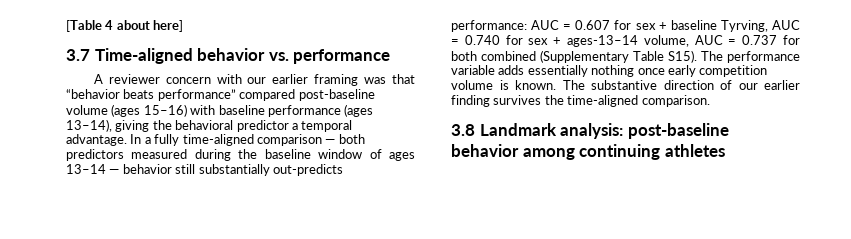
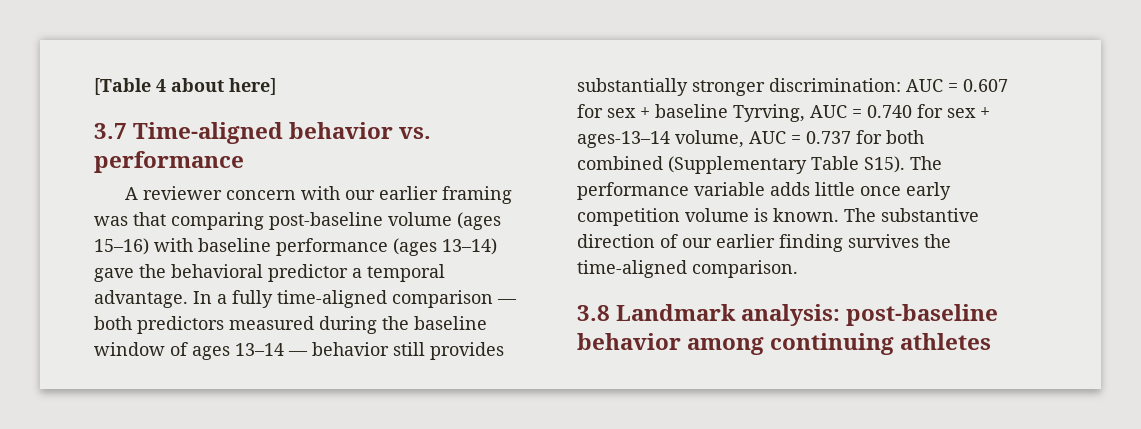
[66,89,296,101] “behavior beats performance” compared -> [171,212,264,230] comparing
[66,119,150,132] 13–14), giving -> [442,238,497,255] [94,268,134,282] 13–14) gave
[198,164,343,176] [451,20,527,32] substantially out-predicts performance: -> [430,342,504,360] [577,78,901,96] provides substantially stronger discrimination:
[527,65,635,77] essentially nothing -> [815,182,855,196] little

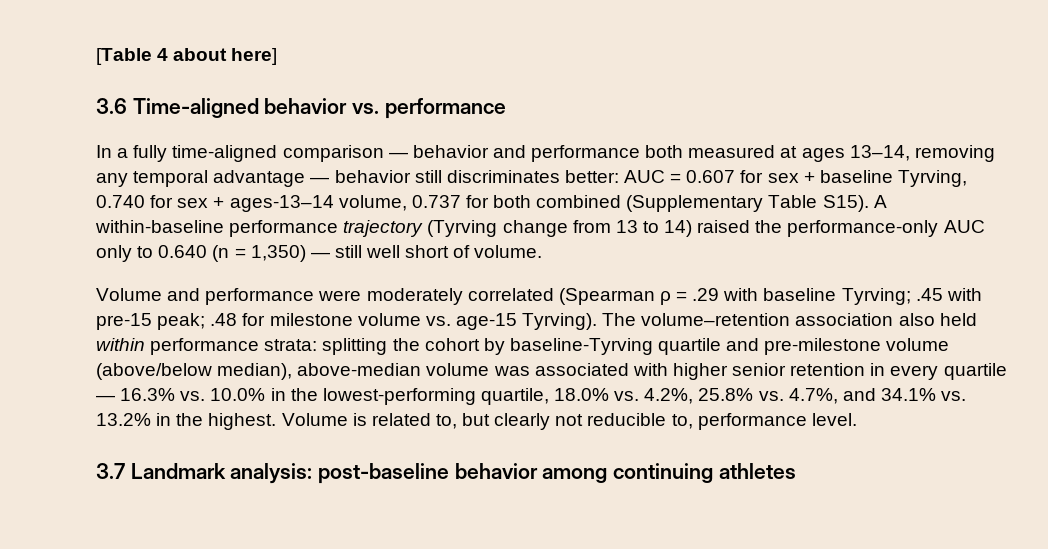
[94,123,127,139] 3.7 -> [96,98,127,114] 3.6
[124,186,512,204] [94,212,501,230] [94,238,497,256] [94,264,445,282] [94,290,188,308] A reviewer concern with our earlier framing was that comparing post-baseline volume (ages 15–16) with baseline performance (ages 13–14) gave the behavioral predictor a temporal advantage. -> (506, 108) none
[94,316,487,334] [94,342,504,360] [577,78,901,96] both predictors measured during the baseline window of ages 13–14 — behavior still provides substantially stronger discrimination: -> [412,145,995,162] [96,170,619,187] behavior and performance both measured at ages 13–14, removing any temporal advantage — behavior still discriminates better:
[810,105,862,118] AUC = -> (967, 178) none
[749,131,801,144] AUC = -> (407, 203) none
[910,156,942,170] [577,182,951,200] [577,208,979,226] [577,234,951,252] [577,260,798,278] [577,305,610,321] The performance variable adds little once early competition volume is known. The substantive direction of our earlier finding survives the time-aligned comparison. // 3.8 -> [873,195,887,208] [95,220,985,237] [96,245,543,262] [96,288,982,305] [96,313,977,330] [96,338,950,355] [96,363,1007,380] [96,388,967,405] [96,413,857,430] [96,463,125,479] A within-baseline performance trajectory (Tyrving change from 13 to 14) raised the performance-only AUC only to 0.640 (n = 1,350) — still well short of volume. // Volume and performance were moderately correlated (Spearman ρ = .29 with baseline Tyrving; .45 with pre-15 peak; .48 for milestone volume vs. age-15 Tyrving). The volume–retention association also held within performance strata: splitting the cohort by baseline-Tyrving quartile and pre-milestone volume (above/below median), above-median volume was associated with higher senior retention in every quartile — 16.3% vs. 10.0% in the lowest-performing quartile, 18.0% vs. 4.2%, 25.8% vs. 4.7%, and 34.1% vs. 13.2% in the highest. Volume is related to, but clearly not reducible to, performance level. // 3.7

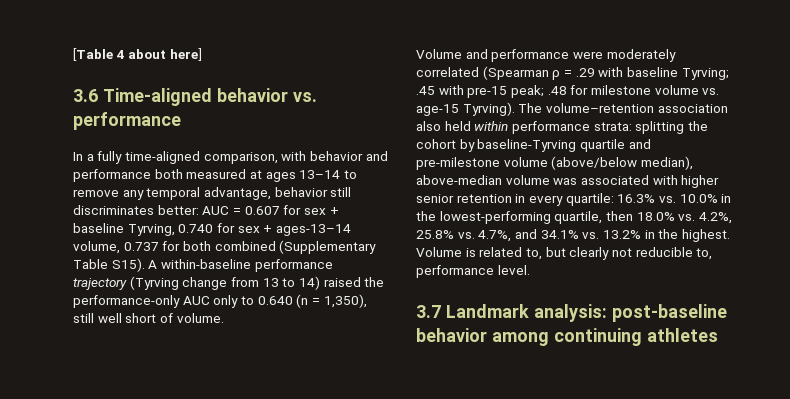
[282,145,408,162] comparison — -> [203,151,307,164] comparison, with
[849,145,995,162] [96,170,330,187] 13–14, removing any temporal advantage — -> [299,170,357,179] [73,187,271,200] 13–14 to remove any temporal advantage,
[250,245,330,262] 1,350) — -> [323,294,367,308] 1,350),
[943,363,1007,380] [96,395,115,401] quartile — -> [565,193,614,206] quartile:
(549, 396) none -> [605,211,633,221] then

